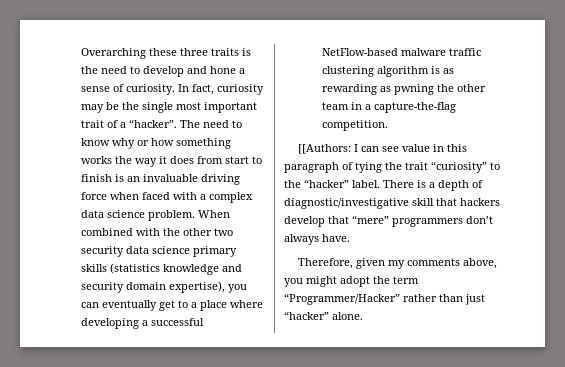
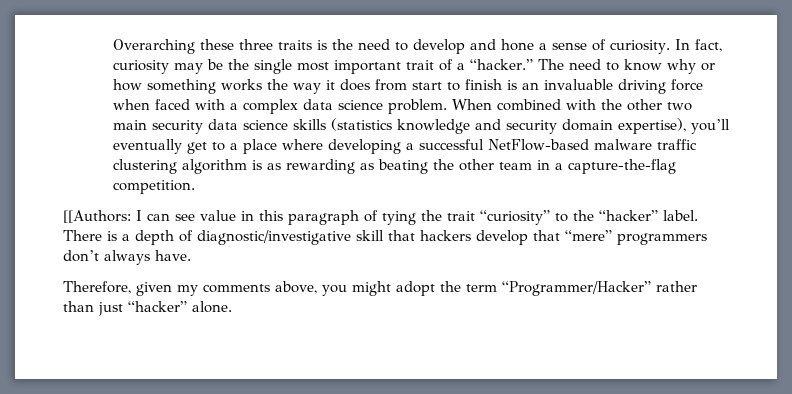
[128,119,177,128] “hacker”. -> [469,59,533,70] “hacker.”
(233, 232) none -> [112,120,147,130] main
[192,246,237,257] primary -> (288, 125) none
[227,284,247,293] [80,302,99,308] you can -> [690,119,730,134] you’ll
[393,84,434,95] pwning -> [377,159,428,174] beating

